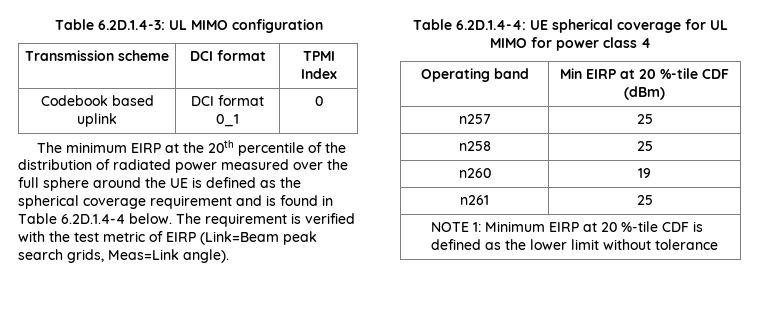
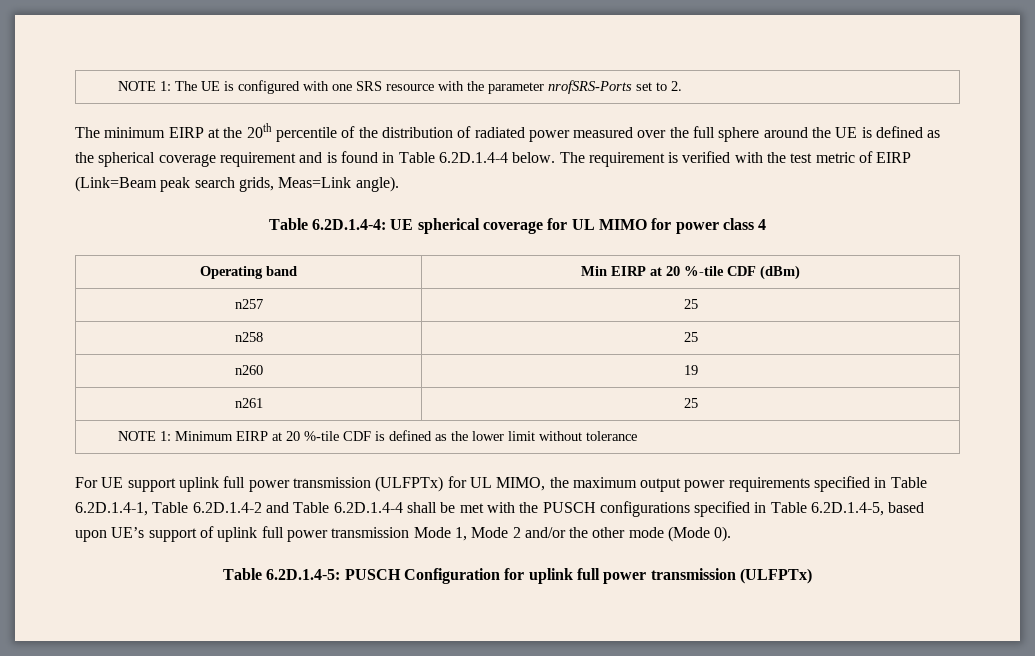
[54,19,323,33] [24,50,169,61] [189,50,266,61] [302,51,335,61] [300,68,337,79] [40,95,154,106] [77,113,117,127] [191,95,264,106] [216,114,239,127] [314,96,323,106] Table 6.2D.1.4-3: UL MIMO configuration // Transmission scheme | DCI format | TPMI Index // Codebook based uplink | DCI format 0_1 | 0 -> [118,80,683,94] NOTE 1: The UE is configured with one SRS resource with the parameter nrofSRS-Ports set to 2.
(718, 244) none -> [75,476,927,492] [75,501,925,517] [75,526,732,542] [223,568,812,584] // For UE support uplink full power transmission (ULFPTx) for UL MIMO, the maximum output power requirements specified in Table 6.2D.1.4-1, Table 6.2D.1.4-2 and Table 6.2D.1.4-4 shall be met with the PUSCH configurations specified in Table 6.2D.1.4-5, based upon UE’s support of uplink full power transmission Mode 1, Mode 2 and/or the other mode (Mode 0). // Table 6.2D.1.4-5: PUSCH Configuration for uplink full power transmission (ULFPTx)

